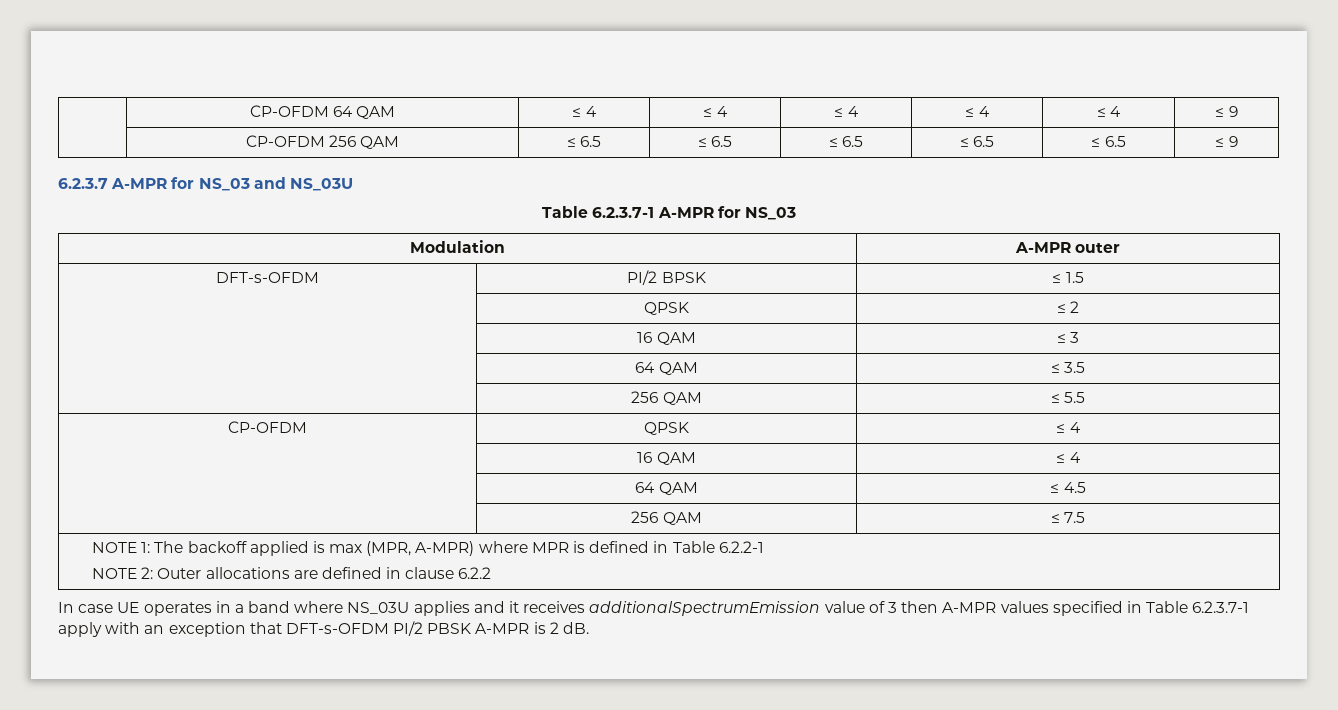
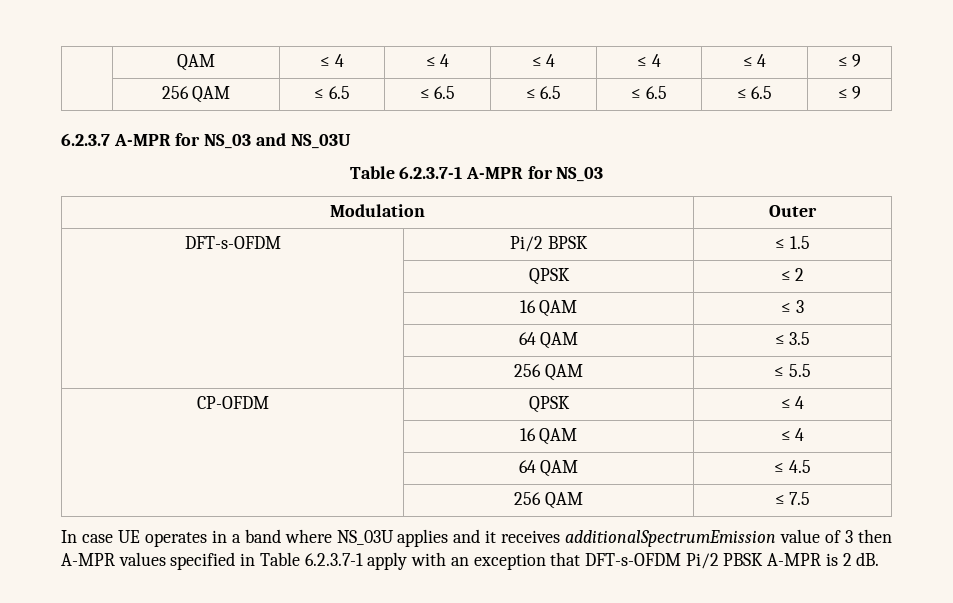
[249,105,353,117] | CP-OFDM 64 -> (177, 62) |
[245,135,325,147] CP-OFDM -> (862, 60) none
[1014,242,1121,253] A-MPR outer -> [769,205,817,217] Outer
[627,270,658,285] PI/2 -> [510,236,544,252] Pi/2
[91,541,764,556] [91,567,492,579] // NOTE 1: The backoff applied is max (MPR, A-MPR) where MPR is defined in Table 6.2.2-1 // NOTE 2: Outer allocations are defined in clause 6.2.2 -> (811, 498) none
[393,621,424,636] PI/2 -> [685,553,719,569] Pi/2

